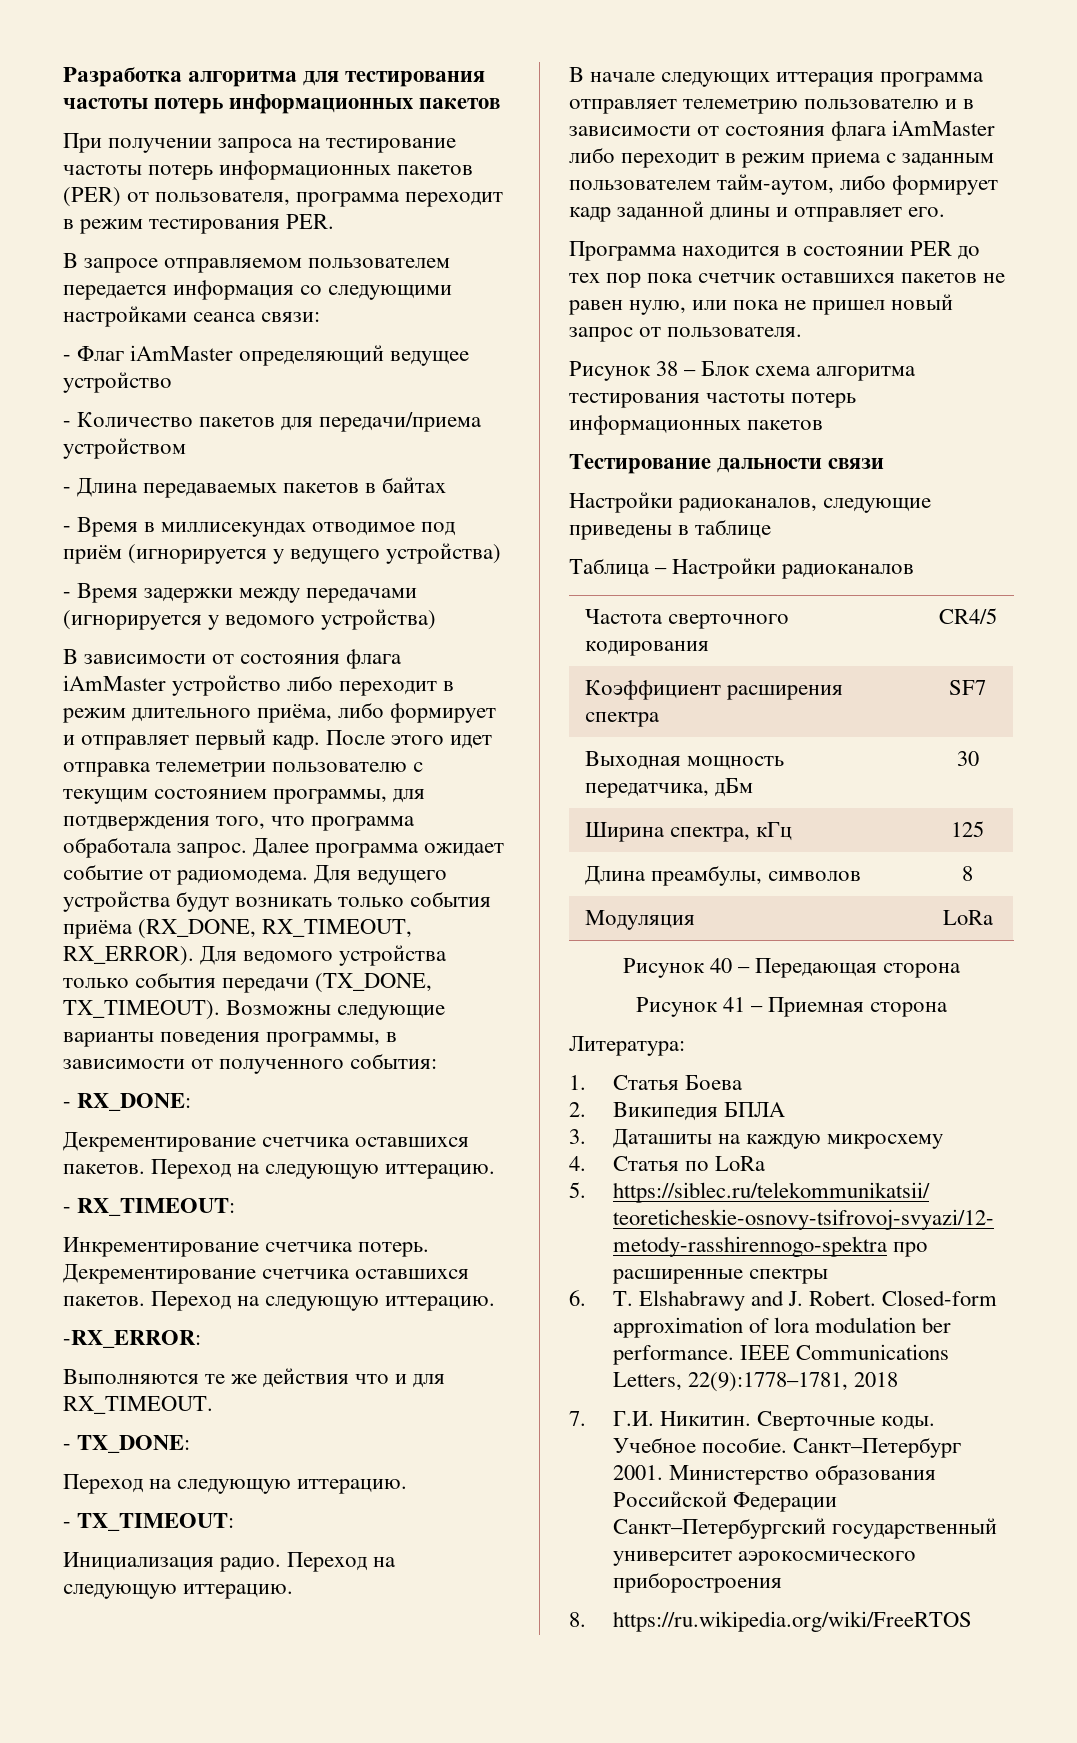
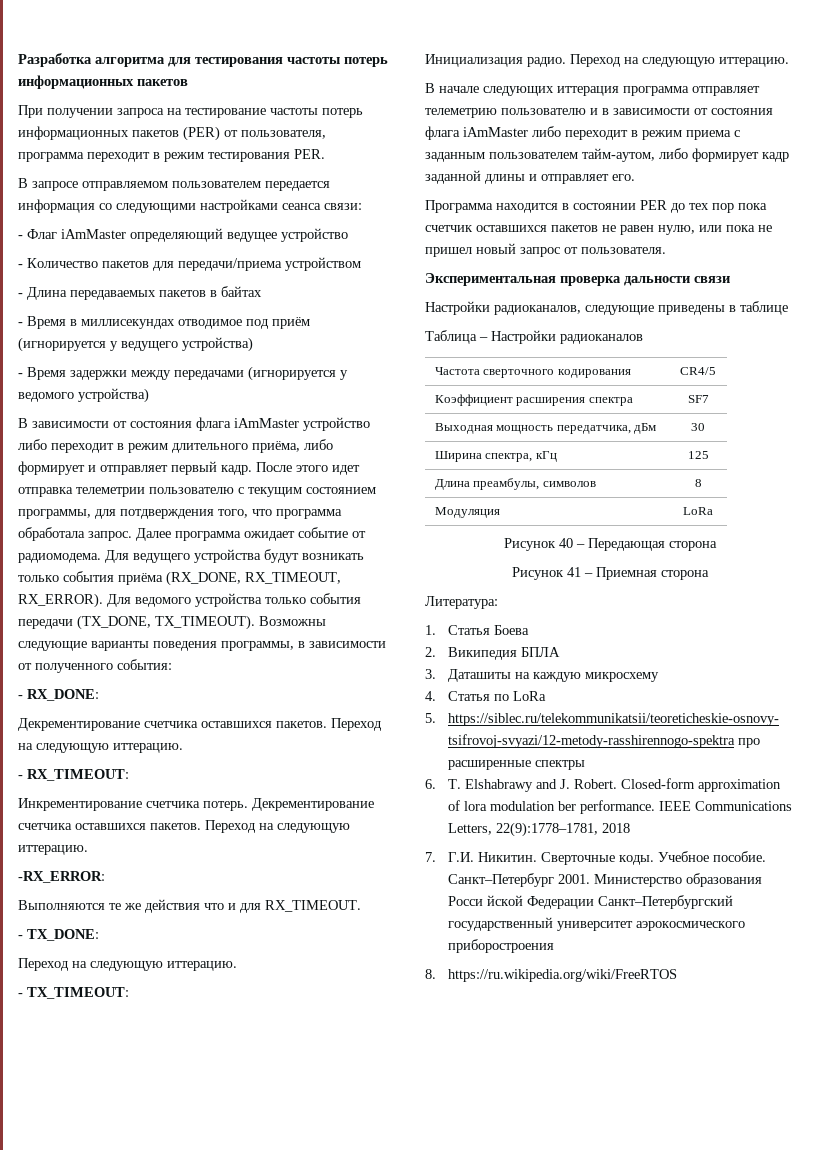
[569,361,917,381] [569,393,857,408] [569,415,824,435] [569,454,711,474] Рисунок 38 – Блок схема алгоритма тестирования частоты потерь информационных пакетов // Тестирование -> [425,273,621,286] Экспериментальная проверка
[612,1491,727,1507] Российской -> [447,895,523,906] Росси йской

